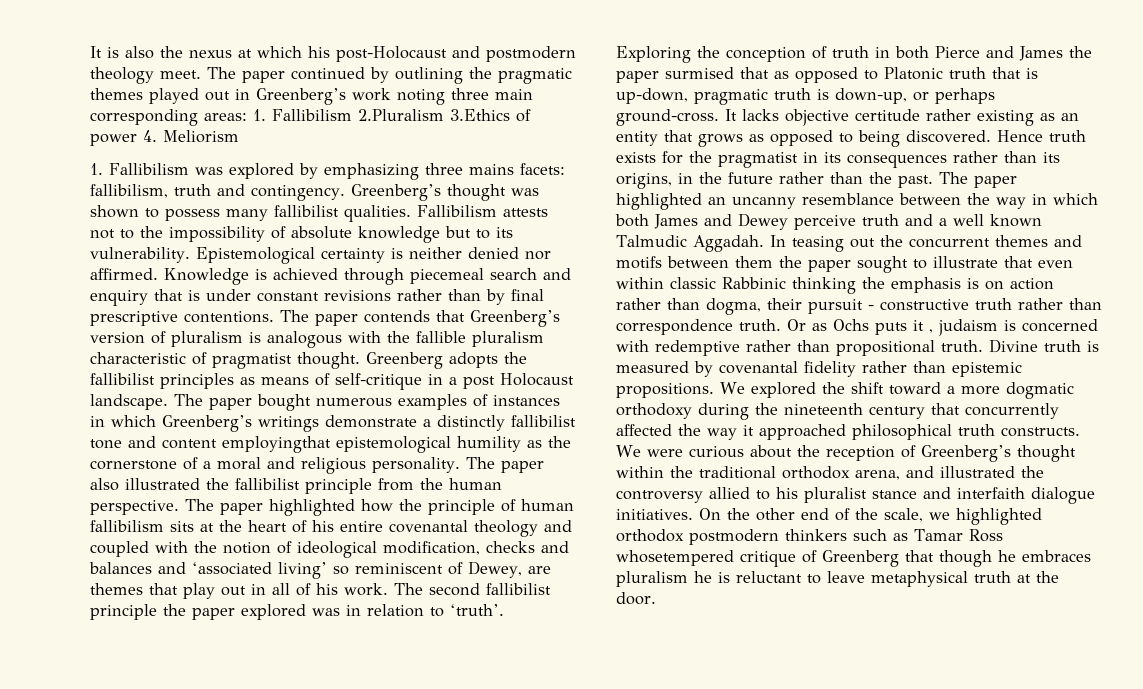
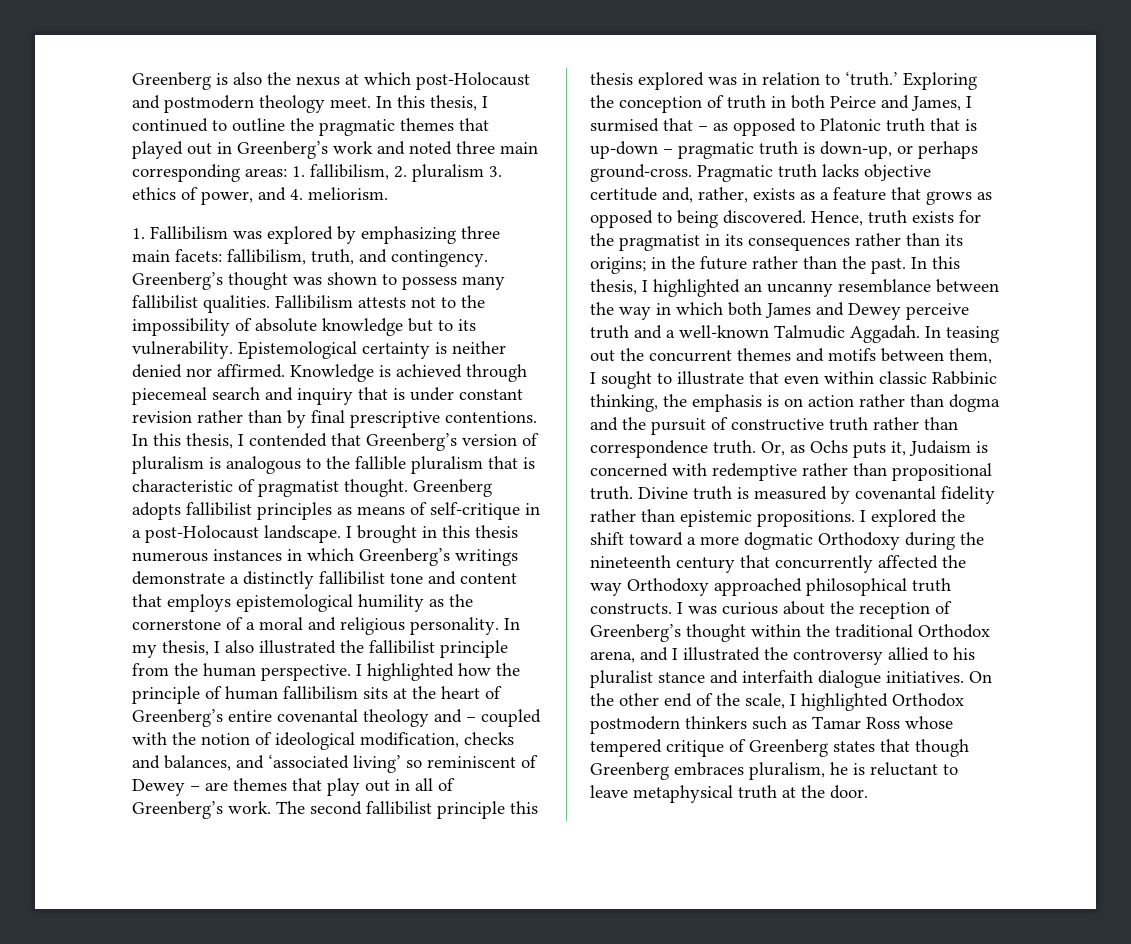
[90,46,102,58] It -> [132,72,211,90] Greenberg
[308,46,330,58] his -> (411, 78) none
[207,67,463,84] The paper continued by outlining -> [376,95,488,111] [132,118,285,132] In this thesis, I continued to outline
(143, 94) none -> [459,118,489,131] that
[397,89,445,105] noting -> [377,141,452,155] and noted
[272,109,531,122] [90,130,239,146] Fallibilism 2.Pluralism 3.Ethics of power 4. Meliorism -> [310,164,502,182] [132,187,388,205] fallibilism, 2. pluralism 3. ethics of power, and 4. meliorism.
[469,164,514,175] mains -> [132,250,170,262] main
[174,184,211,196] truth -> [311,249,354,265] truth,
[90,290,148,306] enquiry -> [297,388,353,405] inquiry
[324,290,391,302] revisions -> [132,411,192,423] revision
[280,310,430,326] The paper contends -> [132,433,327,449] In this thesis, I contended
[348,331,381,343] with -> [306,458,321,469] to
(544, 339) none -> [488,456,535,469] that is
[504,352,527,364] the -> (181, 511) none
[463,373,574,389] [90,394,488,411] post Holocaust landscape. The paper bought numerous examples of -> [145,525,518,543] [132,552,208,562] post-Holocaust landscape. I brought in this thesis numerous
[222,436,331,453] employingthat -> [132,594,231,612] that employs
[465,457,544,473] The paper -> [504,618,520,630] [132,640,220,658] In my thesis, I
[185,499,263,515] The paper -> [356,664,362,676] I
[312,520,334,532] his -> [132,709,223,727] Greenberg’s
(572, 526) none -> [466,717,476,722] –
[89,562,152,574] balances -> [164,755,231,771] balances,
[468,561,522,578] Dewey, -> [132,779,200,796] Dewey –
[316,583,338,595] his -> [132,801,223,819] Greenberg’s
[163,604,235,620] the paper -> [510,801,538,814] [590,72,633,85] this thesis
[450,604,504,616] ‘truth’. -> [845,71,898,86] ‘truth.’
[935,46,1092,61] [616,71,659,83] Pierce and James the paper -> [830,95,972,111] Peirce and James, I
(769, 73) none -> [698,126,708,131] –
[616,88,688,104] up-down, -> [590,141,673,159] up-down –
[725,109,737,121] It -> [697,164,817,182] Pragmatic truth
[926,109,1079,126] [616,131,658,146] rather existing as an entity -> [662,187,886,203] and, rather, exists as a feature
[997,130,1043,142] Hence -> [811,211,863,226] Hence,
[616,173,672,189] origins, -> [590,257,646,274] origins;
[939,172,1017,188] The paper -> [911,256,960,269] [590,279,648,295] In this thesis, I
[953,214,1042,227] well known -> [679,325,769,338] well-known
[735,256,851,272] them the paper -> [949,348,992,364] [590,372,596,384] them, I
[792,277,856,294] thinking -> [590,394,658,412] thinking,
[706,298,874,315] dogma, their pursuit - -> [949,394,1000,412] [590,417,728,435] dogma and the pursuit of
[787,319,806,331] Or -> [761,441,785,456] Or,
[913,319,998,336] it , judaism -> [891,440,971,456] it, Judaism
[720,382,745,394] We -> [860,510,866,522] I
[616,403,692,419] orthodoxy -> [818,532,900,550] Orthodoxy
[743,425,754,436] it -> [627,578,709,596] Orthodoxy
[616,445,683,457] We were -> [677,602,717,614] I was
[782,466,850,479] orthodox -> [918,624,990,638] Orthodox
(934, 472) none -> [672,648,678,660] I
[929,508,1042,525] [616,529,684,542] we highlighted orthodox -> [790,693,964,711] I highlighted Orthodox
[616,550,734,566] whosetempered -> [905,716,953,729] [590,739,662,757] whose tempered
(899, 558) none -> [833,741,875,752] states
[998,550,1091,562] [616,571,688,587] he embraces pluralism -> [590,762,825,780] Greenberg embraces pluralism,

